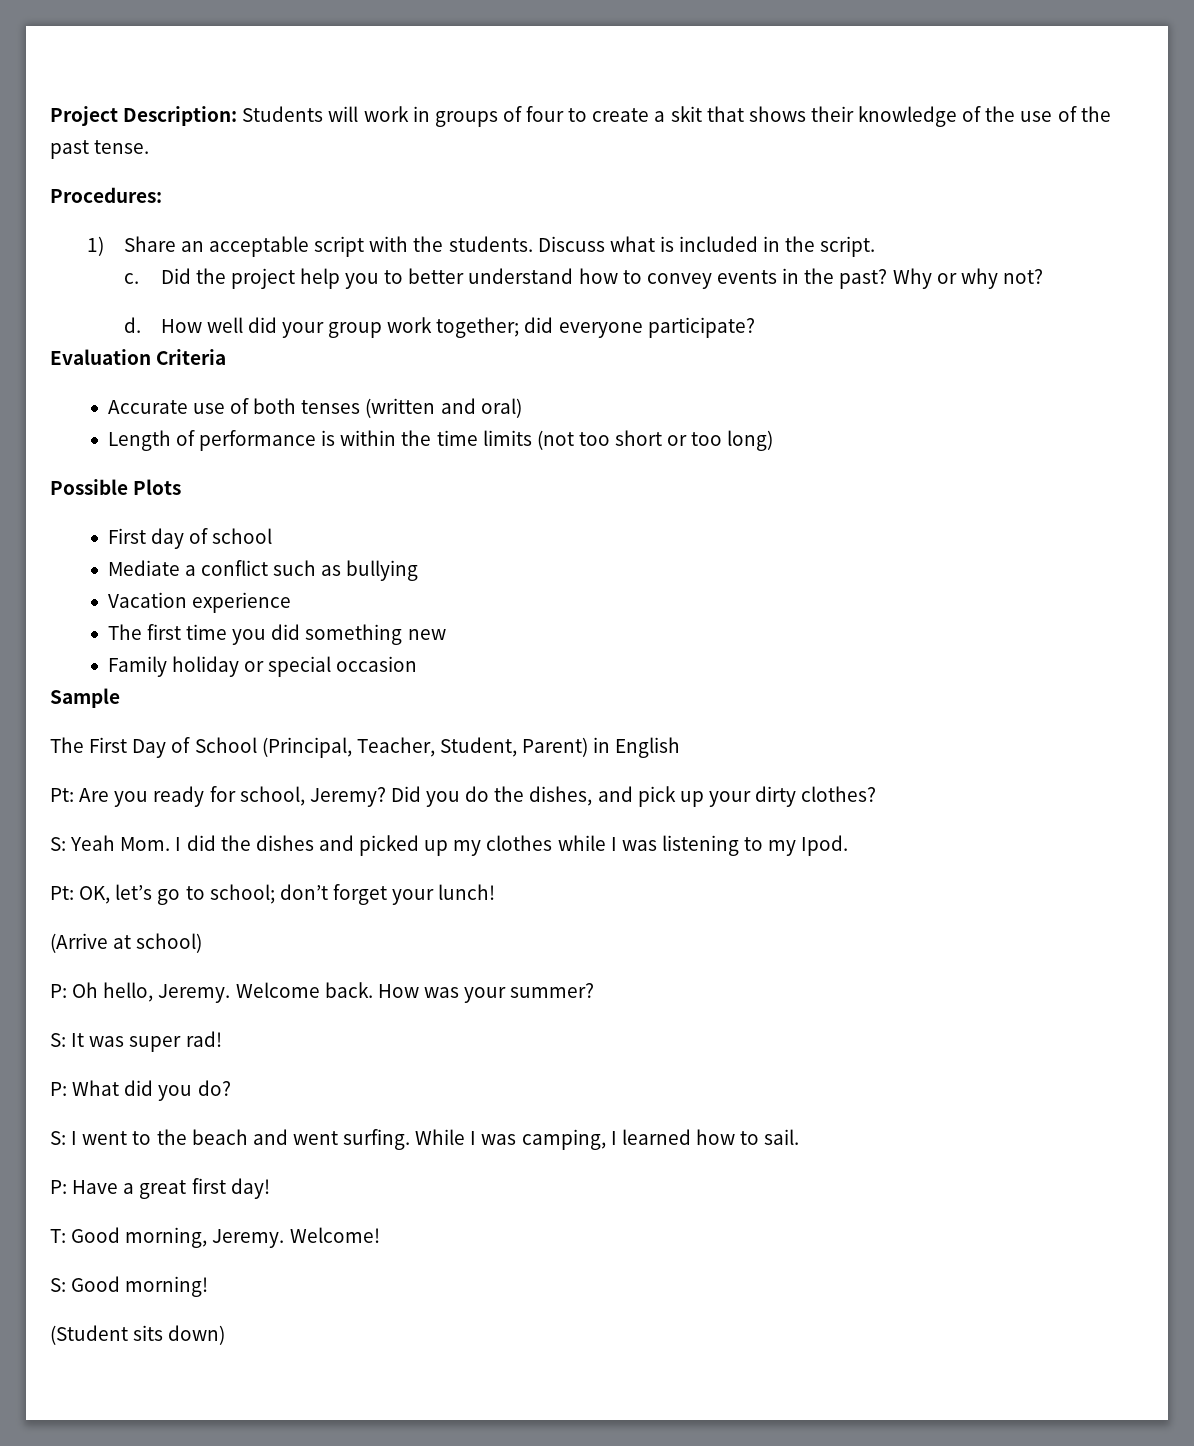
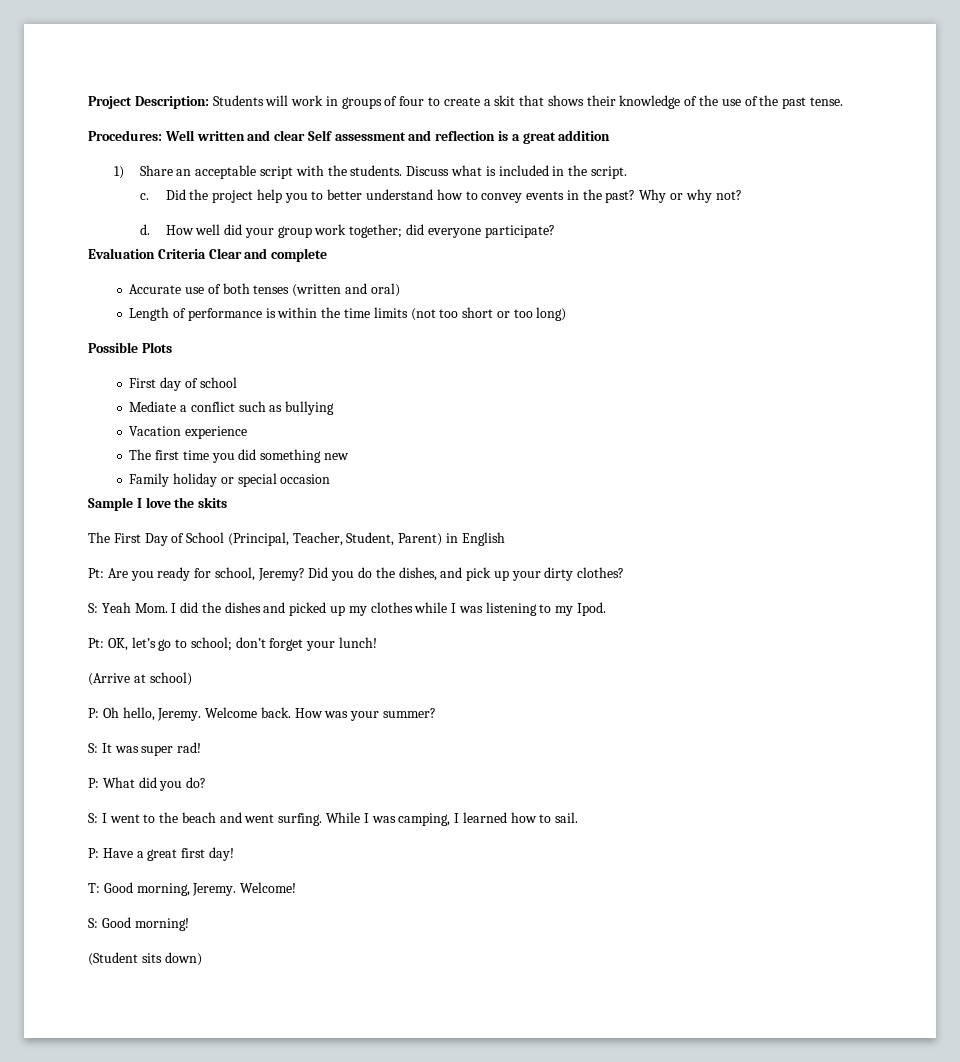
(162, 195) none -> [164,130,611,144] Well written and clear Self assessment and reflection is a great addition
(227, 357) none -> [208,248,328,262] Clear and complete
(120, 698) none -> [136,497,228,508] I love the skits

